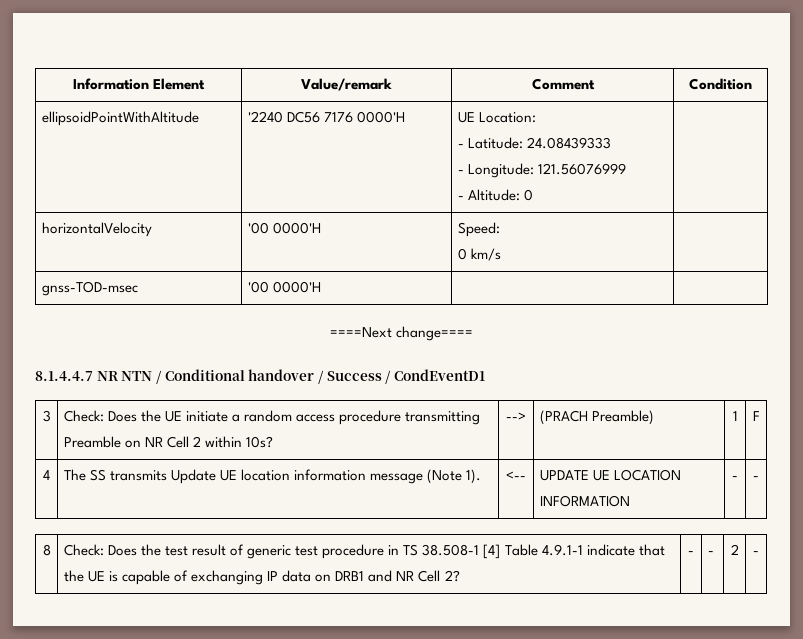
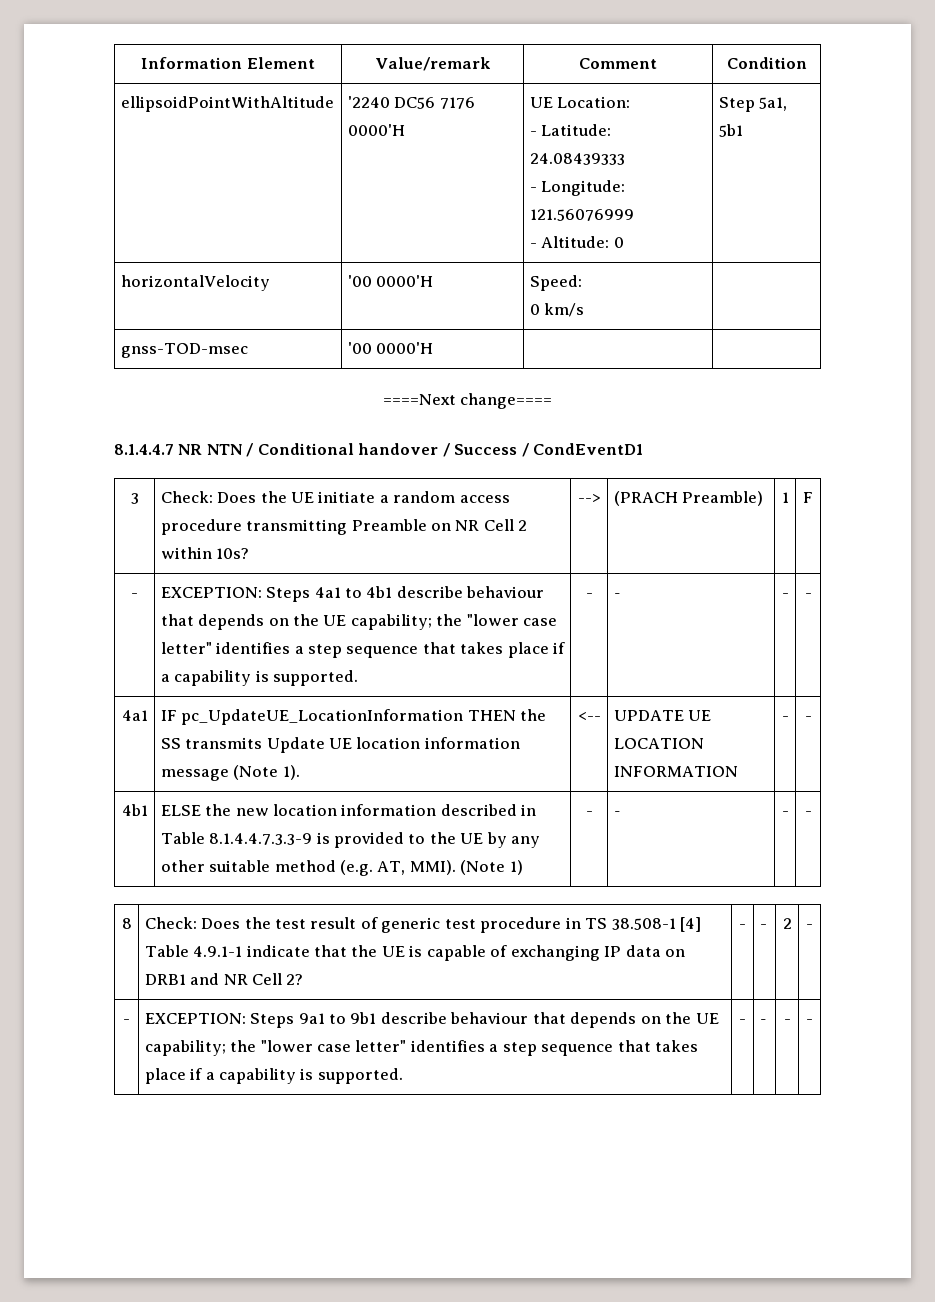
(533, 195) none -> [718,97,788,112] [718,124,743,137] Step 5a1, 5b1
[43,470,50,480] [63,469,86,481] 4 | The -> [131,593,138,598] [160,586,545,602] [160,614,558,630] [160,642,566,658] [160,670,359,686] [585,593,593,598] [613,593,620,598] [781,593,789,598] [804,593,812,598] [121,710,148,721] [160,709,547,725] - | EXCEPTION: Steps 4a1 to 4b1 describe behaviour that depends on the UE capability; the "lower case letter" identifies a step sequence that takes place if a capability is supported. | - | - | - | - // 4a1 | IF pc_UpdateUE_LocationInformation THEN the
(759, 478) none -> [121,804,148,816] [160,804,537,816] [160,832,541,848] [160,860,523,876] [585,811,593,816] [613,811,620,816] [781,811,789,816] [804,811,812,816] // 4b1 | ELSE the new location information described in Table 8.1.4.4.7.3.3-9 is provided to the UE by any other suitable method (e.g. AT, MMI). (Note 1) | - | - | - | -
(759, 553) none -> [123,1019,130,1024] [144,1012,719,1028] [144,1040,699,1056] [144,1068,403,1084] [739,1019,746,1024] [759,1019,766,1024] [783,1019,791,1024] [806,1019,813,1024] // - | EXCEPTION: Steps 9a1 to 9b1 describe behaviour that depends on the UE capability; the "lower case letter" identifies a step sequence that takes place if a capability is supported. | - | - | - | -

